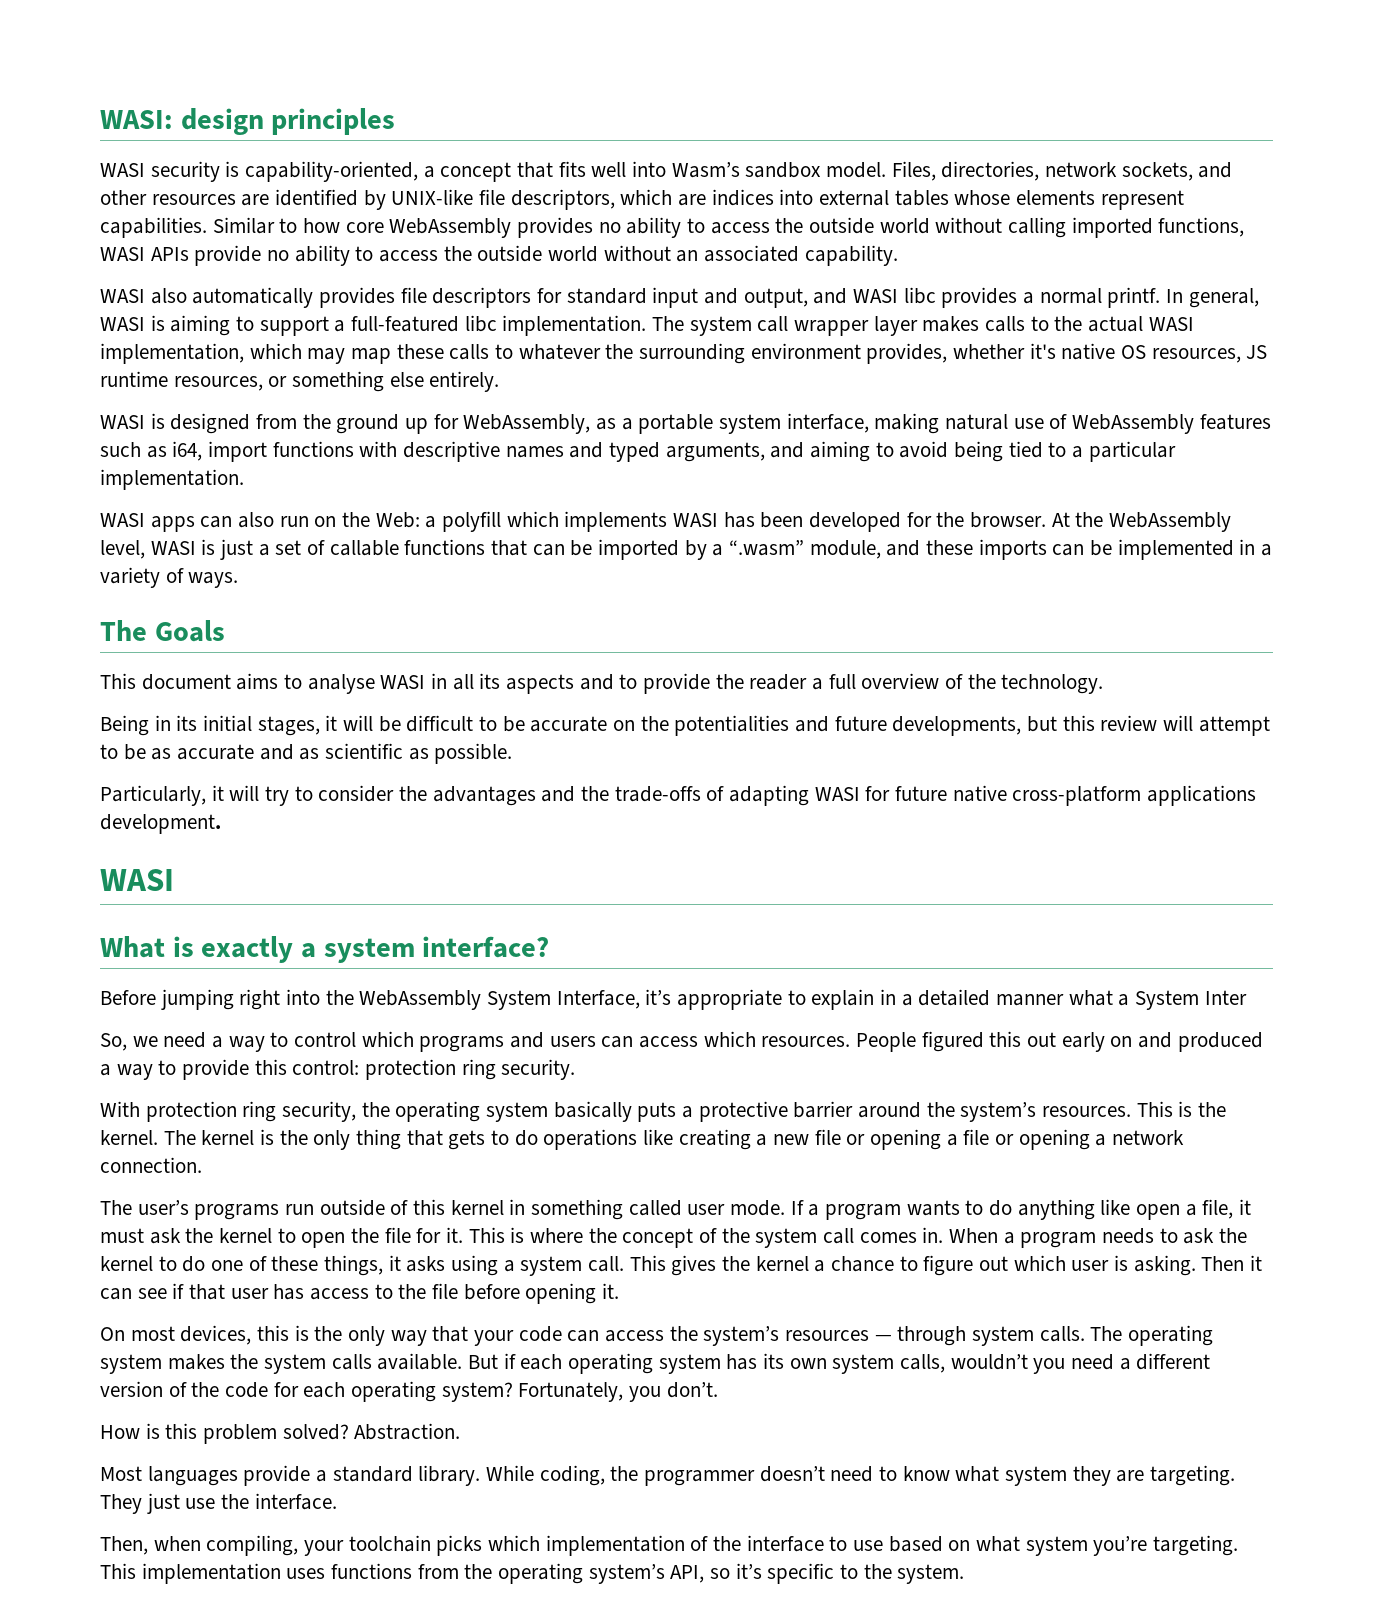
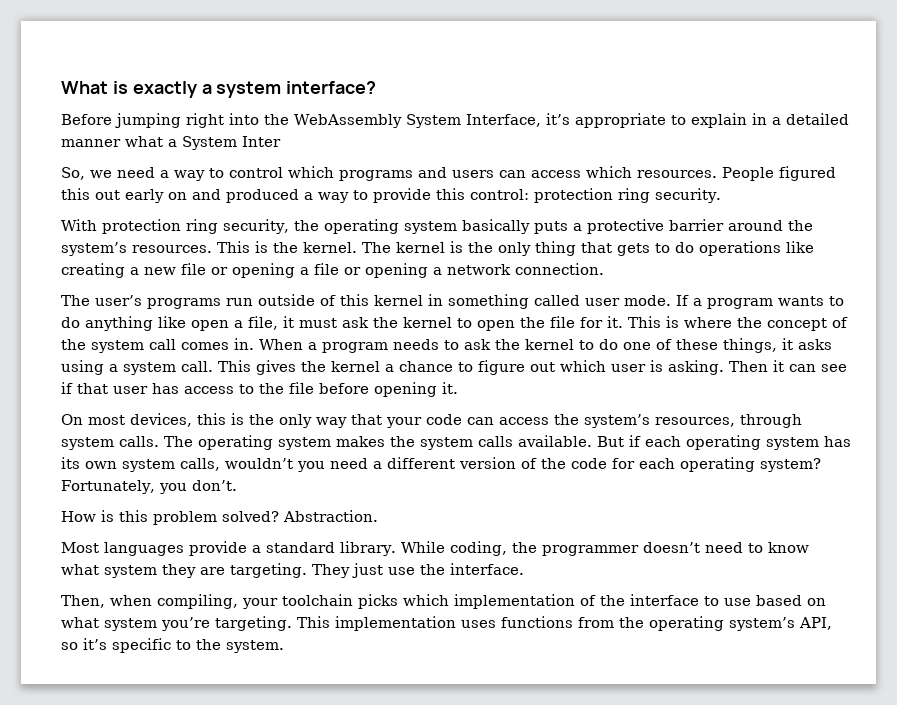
[100,108,396,135] [100,161,1233,182] [100,189,1184,210] [100,217,1245,238] [100,245,898,266] [100,287,1259,308] [100,315,1194,336] [100,343,1268,364] [100,371,500,392] [100,413,1271,434] [100,441,1176,462] [100,469,244,490] [100,511,1232,532] [100,539,1273,560] [100,567,239,588] [100,620,225,642] [100,673,1104,694] [100,715,1270,736] [100,743,513,764] [100,785,1257,806] [100,814,221,834] [100,869,174,891] WASI: design principles // WASI security is capability-oriented, a concept that fits well into Wasm’s sandbox model. Files, directories, network sockets, and other resources are identified by UNIX-like file descriptors, which are indices into external tables whose elements represent capabilities. Similar to how core WebAssembly provides no ability to access the outside world without calling imported functions, WASI APIs provide no ability to access the outside world without an associated capability. // WASI also automatically provides file descriptors for standard input and output, and WASI libc provides a normal printf. In general, WASI is aiming to support a full-featured libc implementation. The system call wrapper layer makes calls to the actual WASI implementation, which may map these calls to whatever the surrounding environment provides, whether it's native OS resources, JS runtime resources, or something else entirely. // WASI is designed from the ground up for WebAssembly, as a portable system interface, making natural use of WebAssembly features such as i64, import functions with descriptive names and typed arguments, and aiming to avoid being tied to a particular implementation. // WASI apps can also run on the Web: a polyfill which implements WASI has been developed for the browser. At the WebAssembly level, WASI is just a set of callable functions that can be imported by a “.wasm” module, and these imports can be implemented in a variety of ways. // The Goals // This document aims to analyse WASI in all its aspects and to provide the reader a full overview of the technology. // Being in its initial stages, it will be difficult to be accurate on the potentialities and future developments, but this review will attempt to be as accurate and as scientific as possible. // Particularly, it will try to consider the advantages and the trade-offs of adapting WASI for future native cross-platform applications development. // WASI // -> (61, 87) none
[785,1330,892,1341] resources — -> [655,417,735,427] resources,

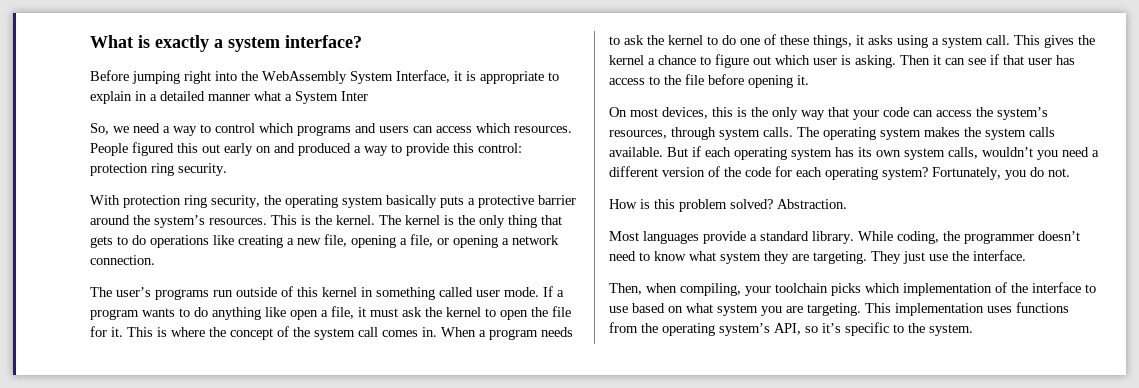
[545,113,570,125] it’s -> [454,71,476,81] it is
[181,263,339,278] file or opening a file -> [324,234,433,248] file, opening a file,
[191,480,237,491] don’t. -> [1030,167,1070,177] do not.
[161,617,210,631] you’re -> [761,306,803,316] you are

